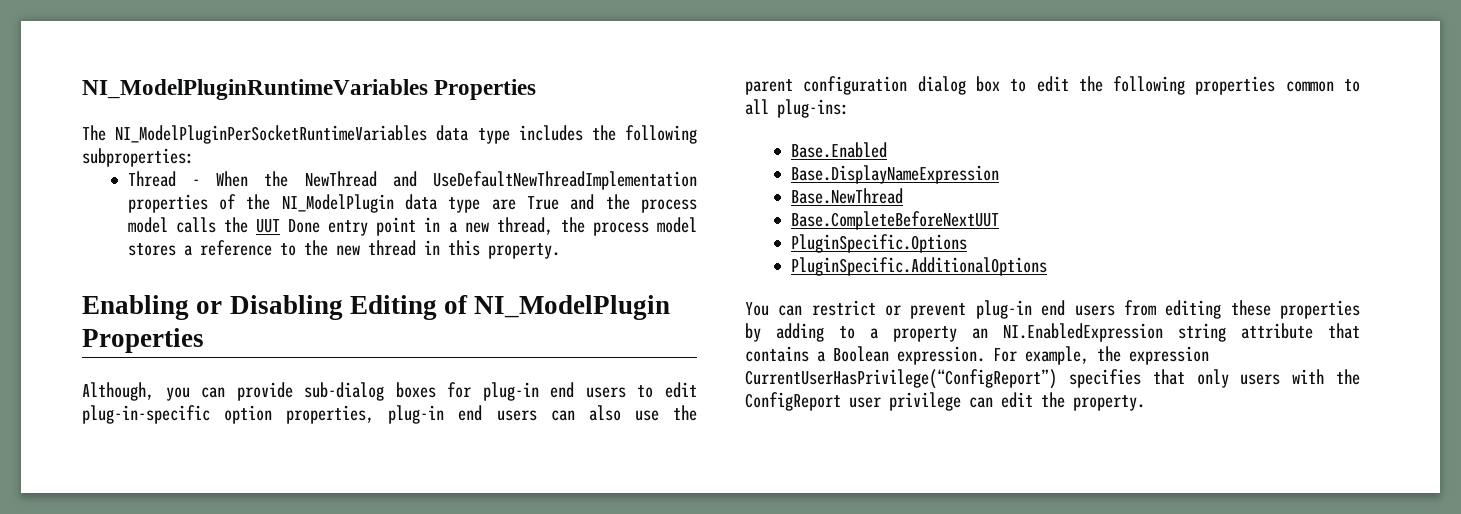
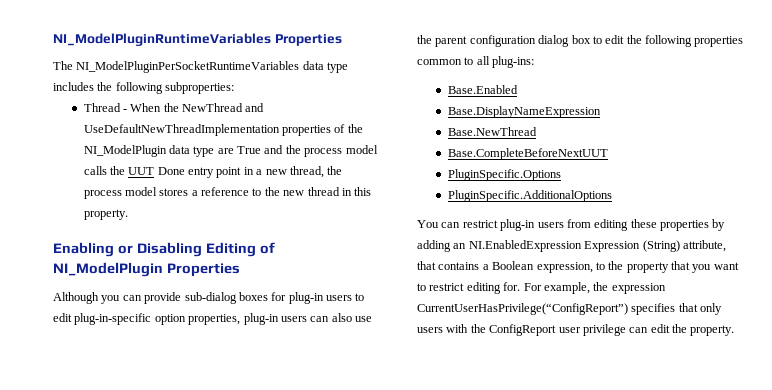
[82,382,154,401] Although, -> [53,292,99,304] Although
[550,382,575,398] end -> (324, 298) none
[458,405,483,421] end -> (279, 319) none
[885,300,1066,319] or prevent plug-in end -> [500,219,536,231] plug-in
[839,323,1360,342] [745,346,985,365] to a property an NI.EnabledExpression string attribute that contains a Boolean expression. -> [453,240,726,252] [417,261,739,273] [417,282,521,294] an NI.EnabledExpression Expression (String) attribute, that contains a Boolean expression, to the property that you want to restrict editing for.

